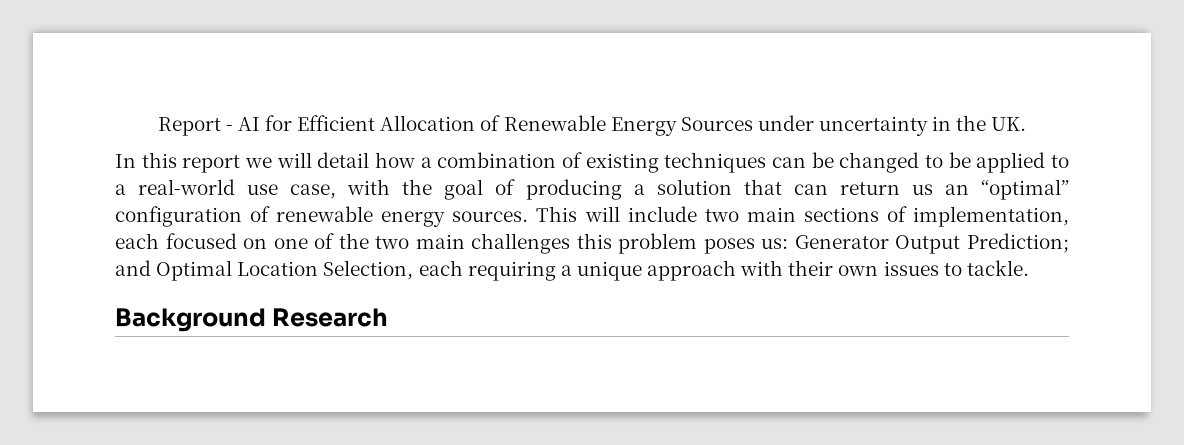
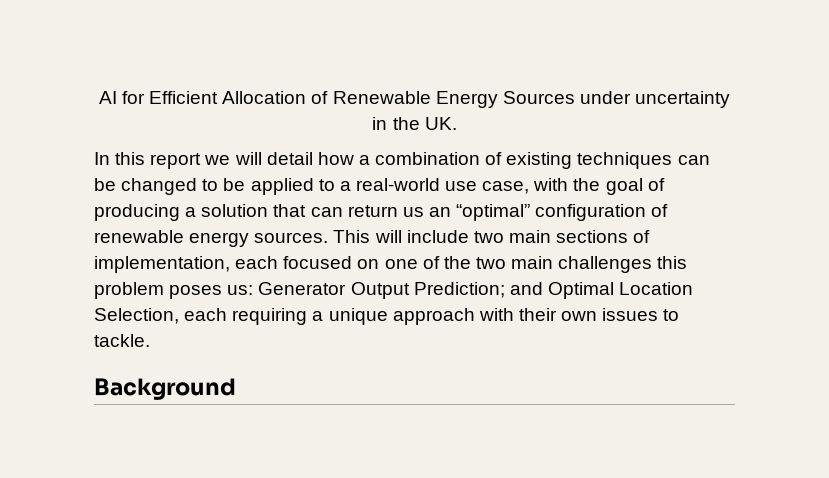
[157,117,233,136] Report - -> (98, 97) none
[272,308,389,327] Research -> (236, 389) none

